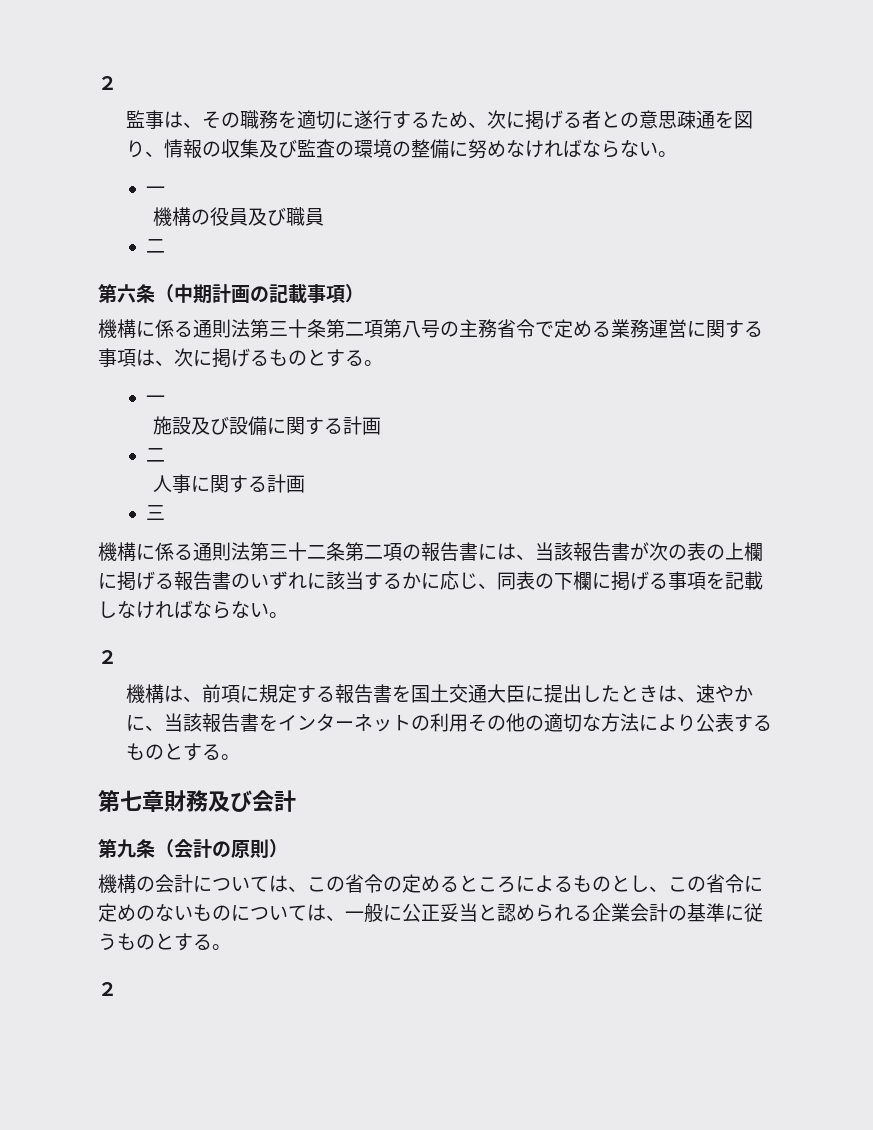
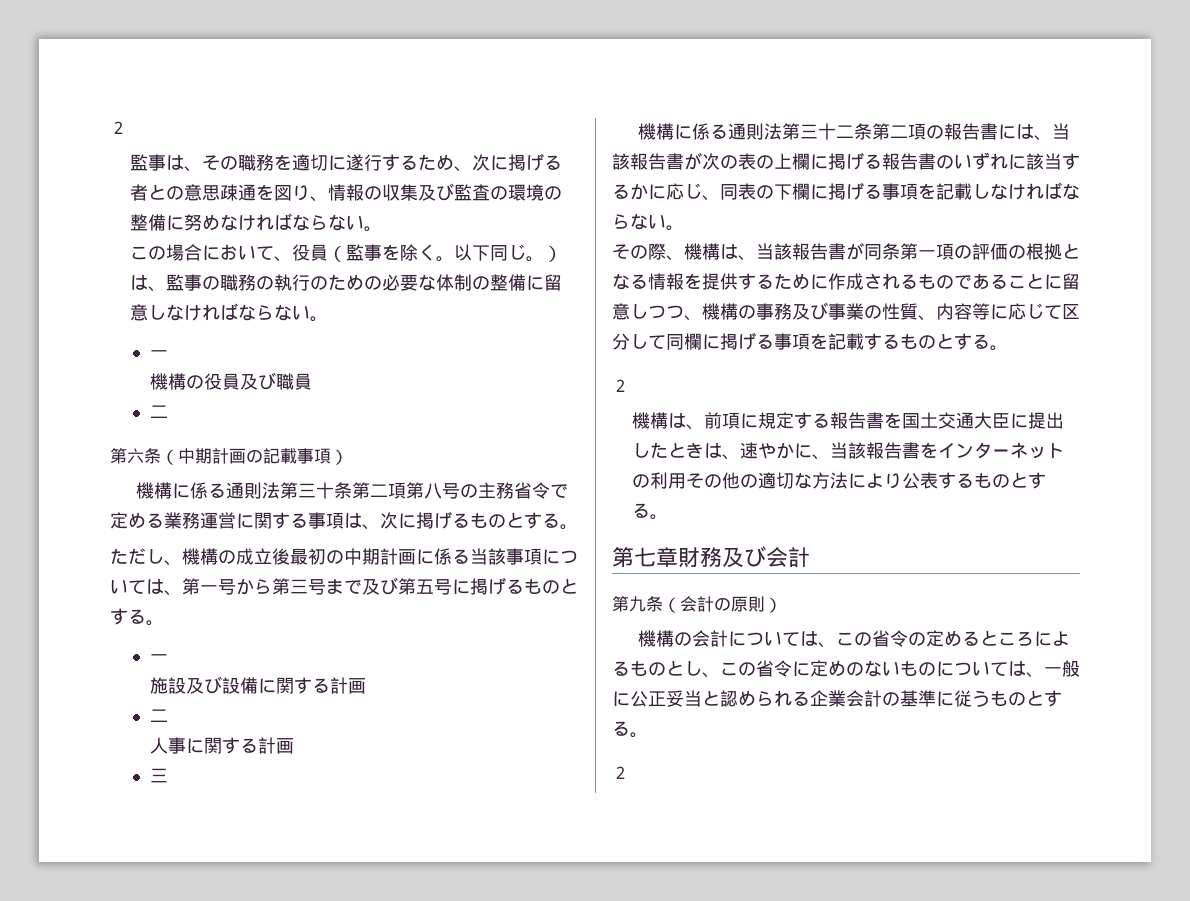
(677, 154) none -> [129,244,562,262] [129,274,562,292] [129,303,328,322] // この場合において、役員（監事を除く。以下同じ。）は、監事の職務の執行のための必要な体制の整備に留意しなければならない。
(383, 363) none -> [110,548,578,566] [110,577,578,596] [110,608,164,626] // ただし、機構の成立後最初の中期計画に係る当該事項については、第一号から第三号まで及び第五号に掲げるものとする。
(288, 615) none -> [612,242,1080,261] [612,273,1080,290] [612,302,1080,321] [612,332,1008,351] // その際、機構は、当該報告書が同条第一項の評価の根拠となる情報を提供するために作成されるものであることに留意しつつ、機構の事務及び事業の性質、内容等に応じて区分して同欄に掲げる事項を記載するものとする。

